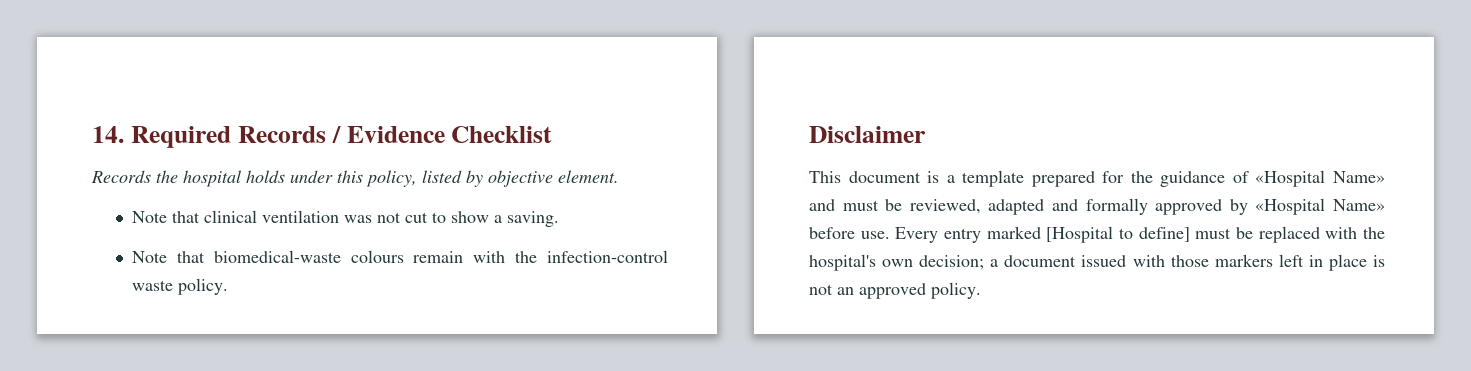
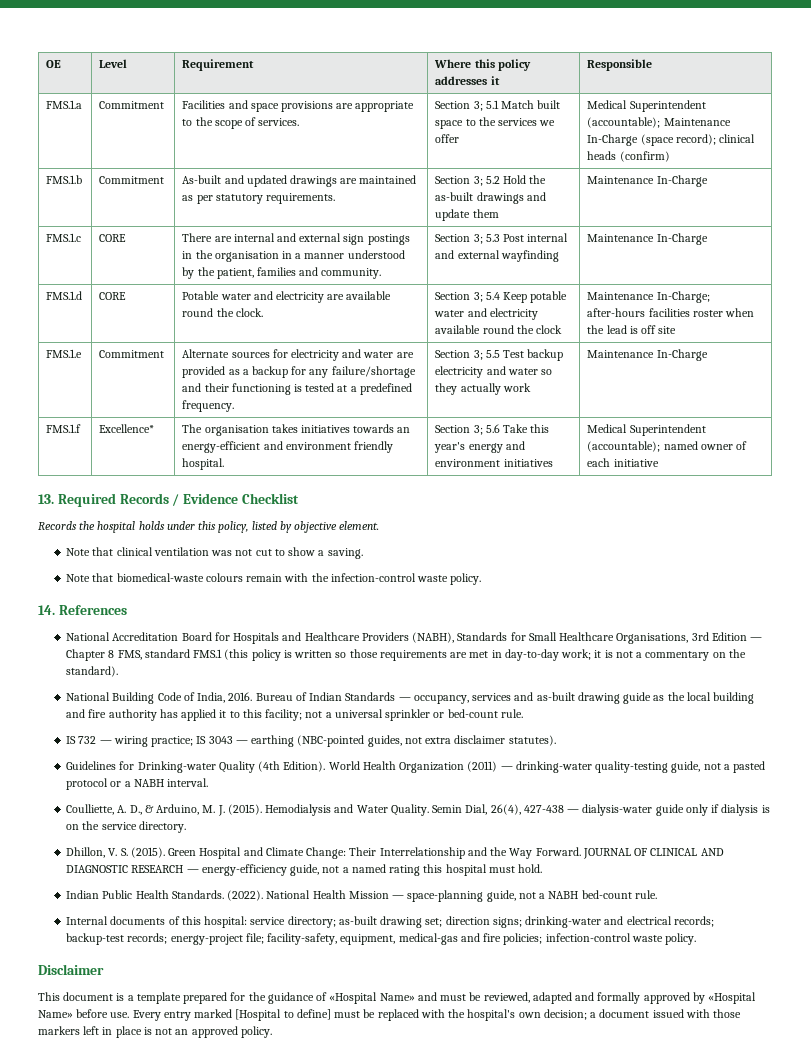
[92,126,124,143] 14. -> [46,60,62,68] [99,59,128,68] [182,59,255,71] [434,59,531,71] [435,76,500,85] [587,59,653,71] [46,100,83,109] [99,101,165,109] [182,100,415,112] [182,117,300,129] [435,100,561,111] [435,117,556,129] [435,134,460,143] [587,100,706,112] [587,117,731,128] [587,134,755,146] [587,151,670,162] [46,175,83,184] [99,176,165,184] [182,175,417,187] [182,193,335,204] [435,175,547,186] [435,192,546,204] [435,209,499,221] [587,175,708,187] [46,233,82,242] [99,234,127,242] [182,233,410,245] [182,250,405,262] [182,267,382,279] [435,233,569,244] [435,250,559,262] [587,233,708,245] [46,291,83,300] [99,292,127,300] [182,291,392,303] [182,308,263,317] [435,291,568,303] [434,308,538,320] [435,325,562,334] [587,291,710,303] [587,308,754,317] [587,325,677,334] [46,349,83,358] [99,350,165,358] [182,349,414,361] [182,366,416,378] [182,383,412,395] [182,400,235,412] [435,349,564,361] [435,366,552,378] [435,383,531,395] [587,349,708,361] [46,424,82,433] [99,424,155,433] [182,424,411,436] [182,441,393,453] [182,458,225,470] [435,424,550,435] [434,441,525,453] [435,459,553,467] [587,424,706,436] [587,441,747,452] [587,458,659,467] [38,494,54,504] OE | Level | Requirement | Where this policy addresses it | Responsible // FMS.1.a | Commitment | Facilities and space provisions are appropriate to the scope of services. | Section 3; 5.1 Match built space to the services we offer | Medical Superintendent (accountable); Maintenance In-Charge (space record); clinical heads (confirm) // FMS.1.b | Commitment | As-built and updated drawings are maintained as per statutory requirements. | Section 3; 5.2 Hold the as-built drawings and update them | Maintenance In-Charge // FMS.1.c | CORE | There are internal and external sign postings in the organisation in a manner understood by the patient, families and community. | Section 3; 5.3 Post internal and external wayfinding | Maintenance In-Charge // FMS.1.d | CORE | Potable water and electricity are available round the clock. | Section 3; 5.4 Keep potable water and electricity available round the clock | Maintenance In-Charge; after-hours facilities roster when the lead is off site // FMS.1.e | Commitment | Alternate sources for electricity and water are provided as a backup for any failure/shortage and their functioning is tested at a predefined frequency. | Section 3; 5.5 Test backup electricity and water so they actually work | Maintenance In-Charge // FMS.1.f | Excellence* | The organisation takes initiatives towards an energy-efficient and environment friendly hospital. | Section 3; 5.6 Take this year's energy and environment initiatives | Medical Superintendent (accountable); named owner of each initiative // 13.
(229, 286) none -> [38,605,127,615] [66,632,763,644] [66,649,746,661] [66,666,119,677] [66,692,755,704] [66,709,523,721] [66,735,556,747] [66,761,766,773] [66,778,209,790] [66,804,770,816] [66,821,186,833] [66,847,724,859] [66,864,543,876] [66,890,657,902] [66,916,714,928] [66,933,697,945] // 14. References // National Accreditation Board for Hospitals and Healthcare Providers (NABH), Standards for Small Healthcare Organisations, 3rd Edition — Chapter 8 FMS, standard FMS.1 (this policy is written so those requirements are met in day-to-day work; it is not a commentary on the standard). // National Building Code of India, 2016. Bureau of Indian Standards — occupancy, services and as-built drawing guide as the local building and fire authority has applied it to this facility; not a universal sprinkler or bed-count rule. // IS 732 — wiring practice; IS 3043 — earthing (NBC-pointed guides, not extra disclaimer statutes). // Guidelines for Drinking-water Quality (4th Edition). World Health Organization (2011) — drinking-water quality-testing guide, not a pasted protocol or a NABH interval. // Coulliette, A. D., & Arduino, M. J. (2015). Hemodialysis and Water Quality. Semin Dial, 26(4), 427-438 — dialysis-water guide only if dialysis is on the service directory. // Dhillon, V. S. (2015). Green Hospital and Climate Change: Their Interrelationship and the Way Forward. JOURNAL OF CLINICAL AND DIAGNOSTIC RESEARCH — energy-efficiency guide, not a named rating this hospital must hold. // Indian Public Health Standards. (2022). National Health Mission — space-planning guide, not a NABH bed-count rule. // Internal documents of this hospital: service directory; as-built drawing set; direction signs; drinking-water and electrical records; backup-test records; energy-project file; facility-safety, equipment, medical-gas and fire policies; infection-control waste policy.

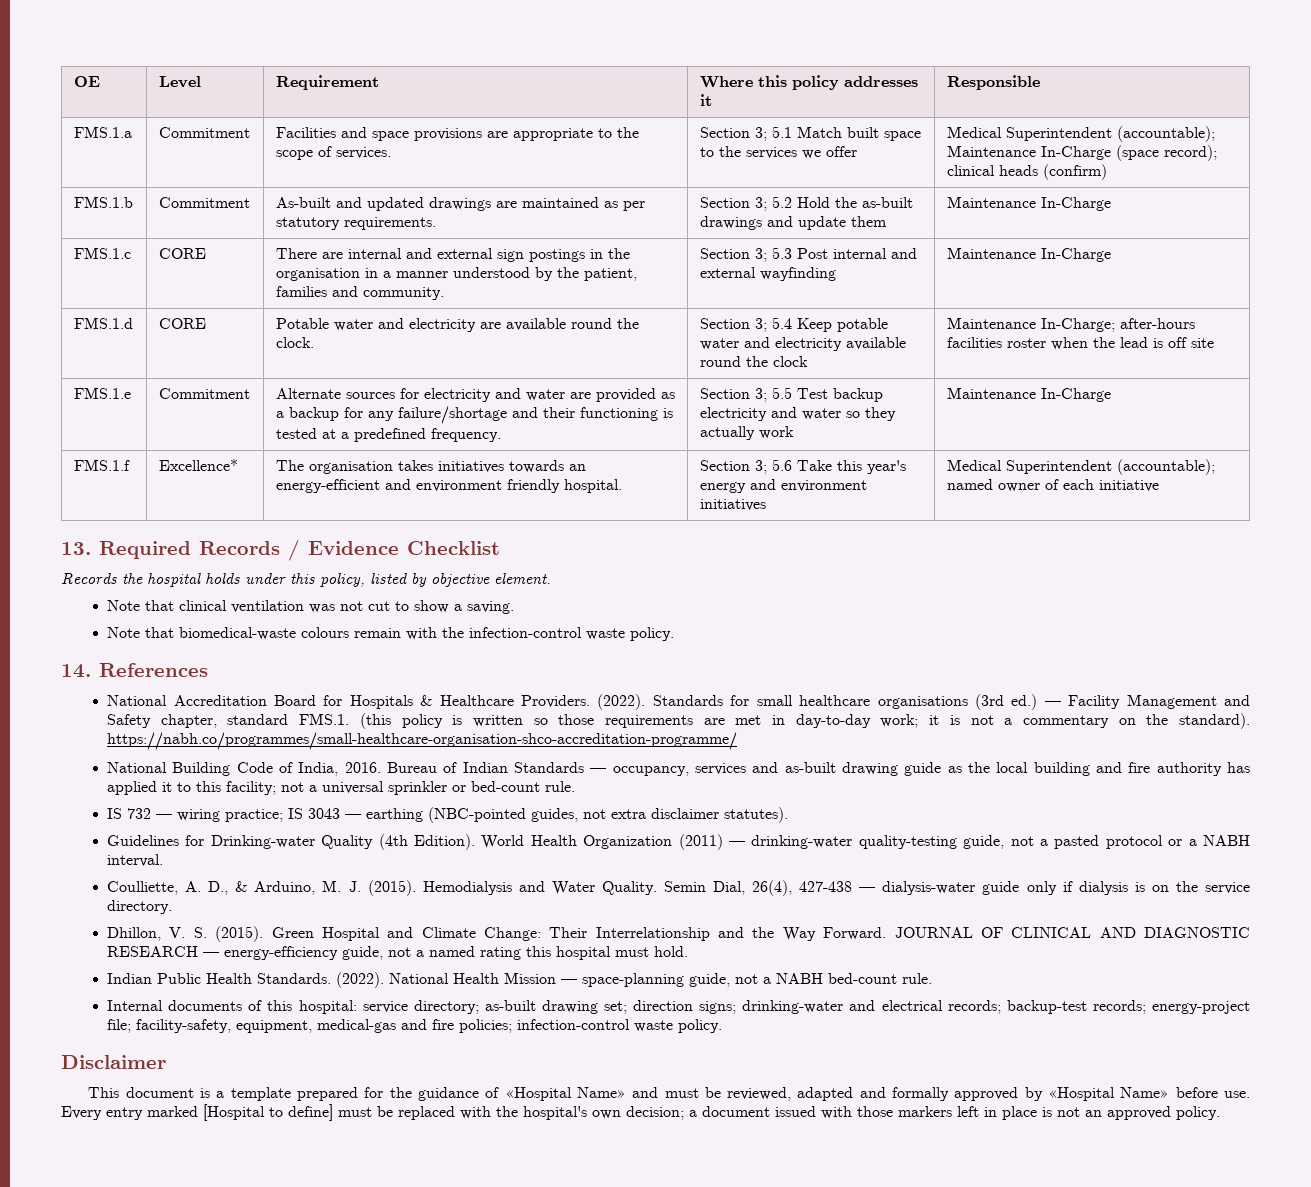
[282,632,763,644] [66,649,223,661] and Healthcare Providers (NABH), Standards for Small Healthcare Organisations, 3rd Edition — Chapter 8 FMS, standard FMS.1 -> [420,694,1251,710] [107,713,350,728] & Healthcare Providers. (2022). Standards for small healthcare organisations (3rd ed.) — Facility Management and Safety chapter, standard FMS.1.
(119, 671) none -> [107,732,738,750] https://nabh.co/programmes/small-healthcare-organisation-shco-accreditation-programme/

